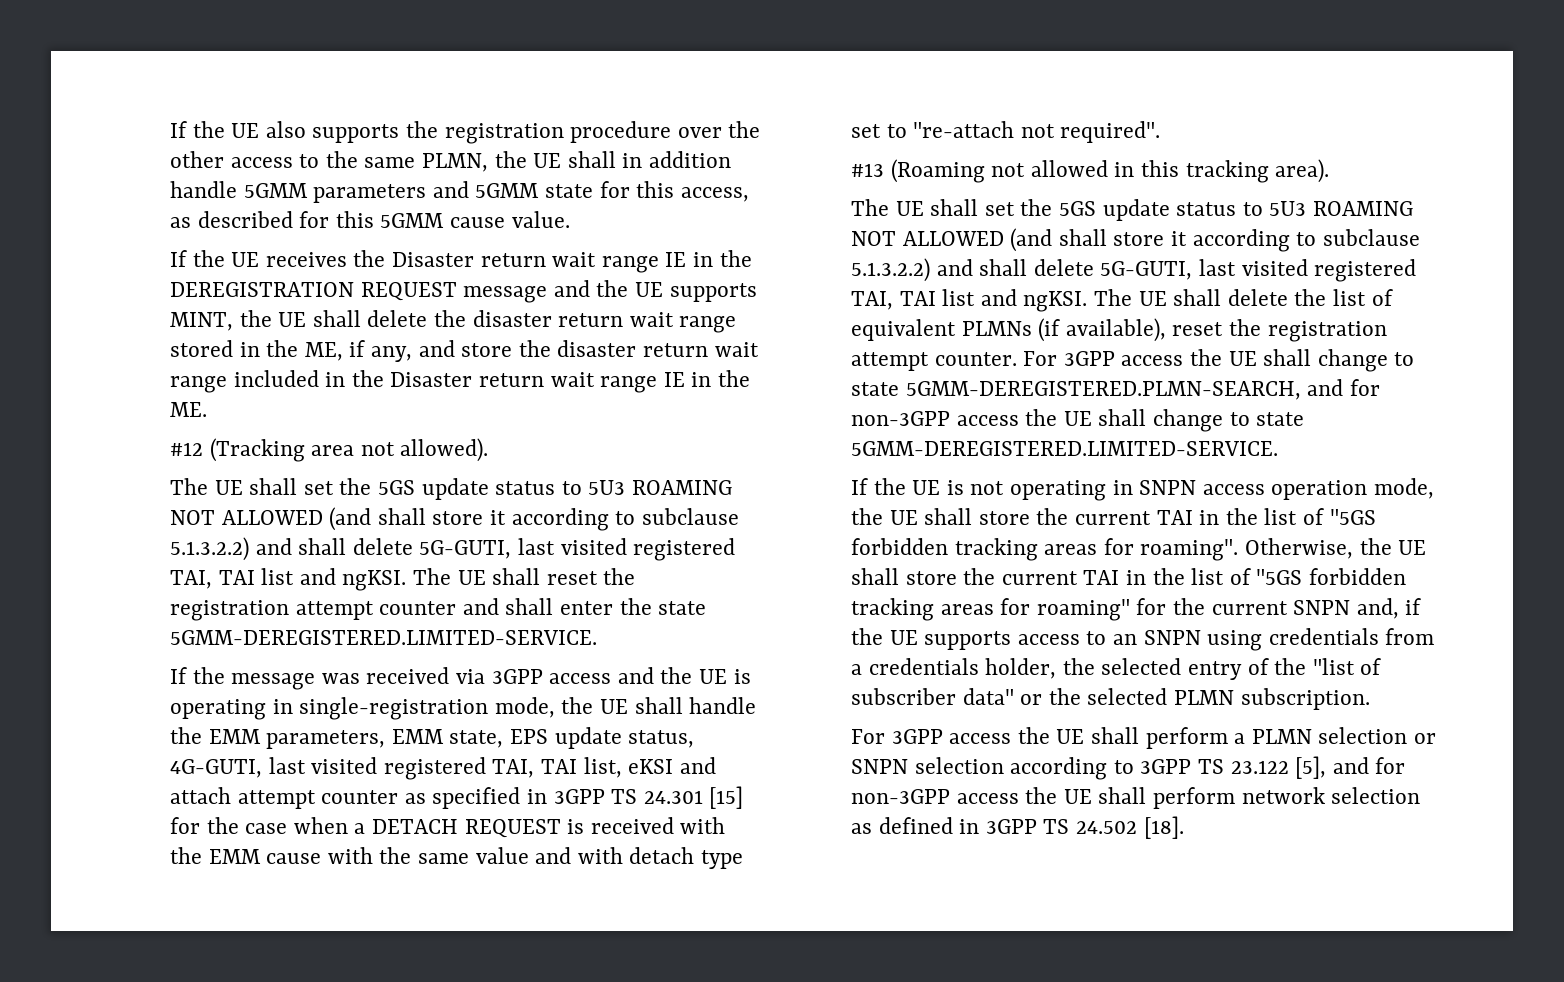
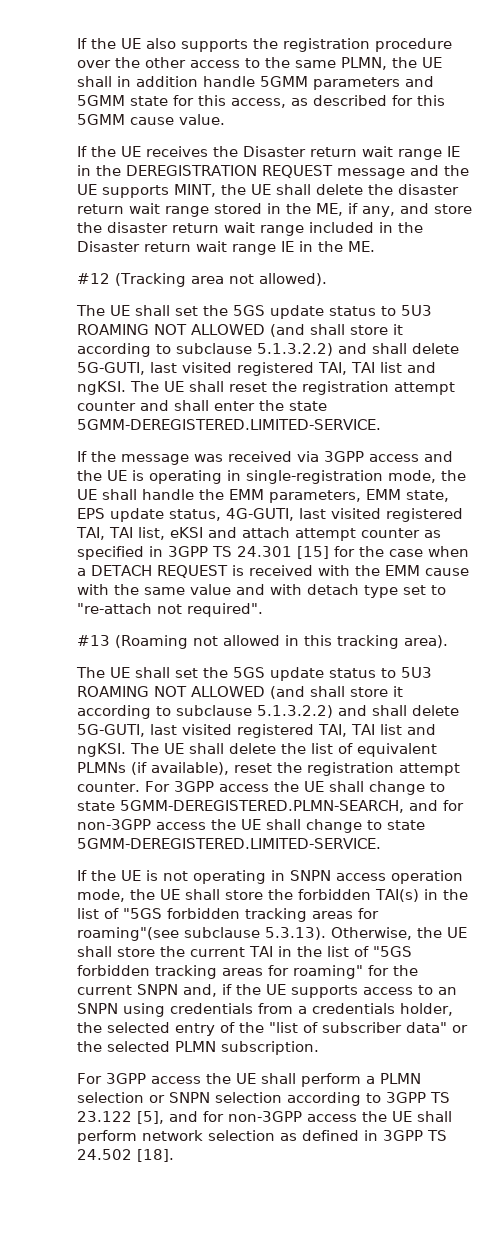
[1075,508,1376,525] [850,538,1239,561] current TAI in the list of "5GS forbidden tracking areas for roaming". -> [297,889,468,902] [76,908,379,922] [76,927,326,941] forbidden TAI(s) in the list of "5GS forbidden tracking areas for roaming"(see subclause 5.3.13).

